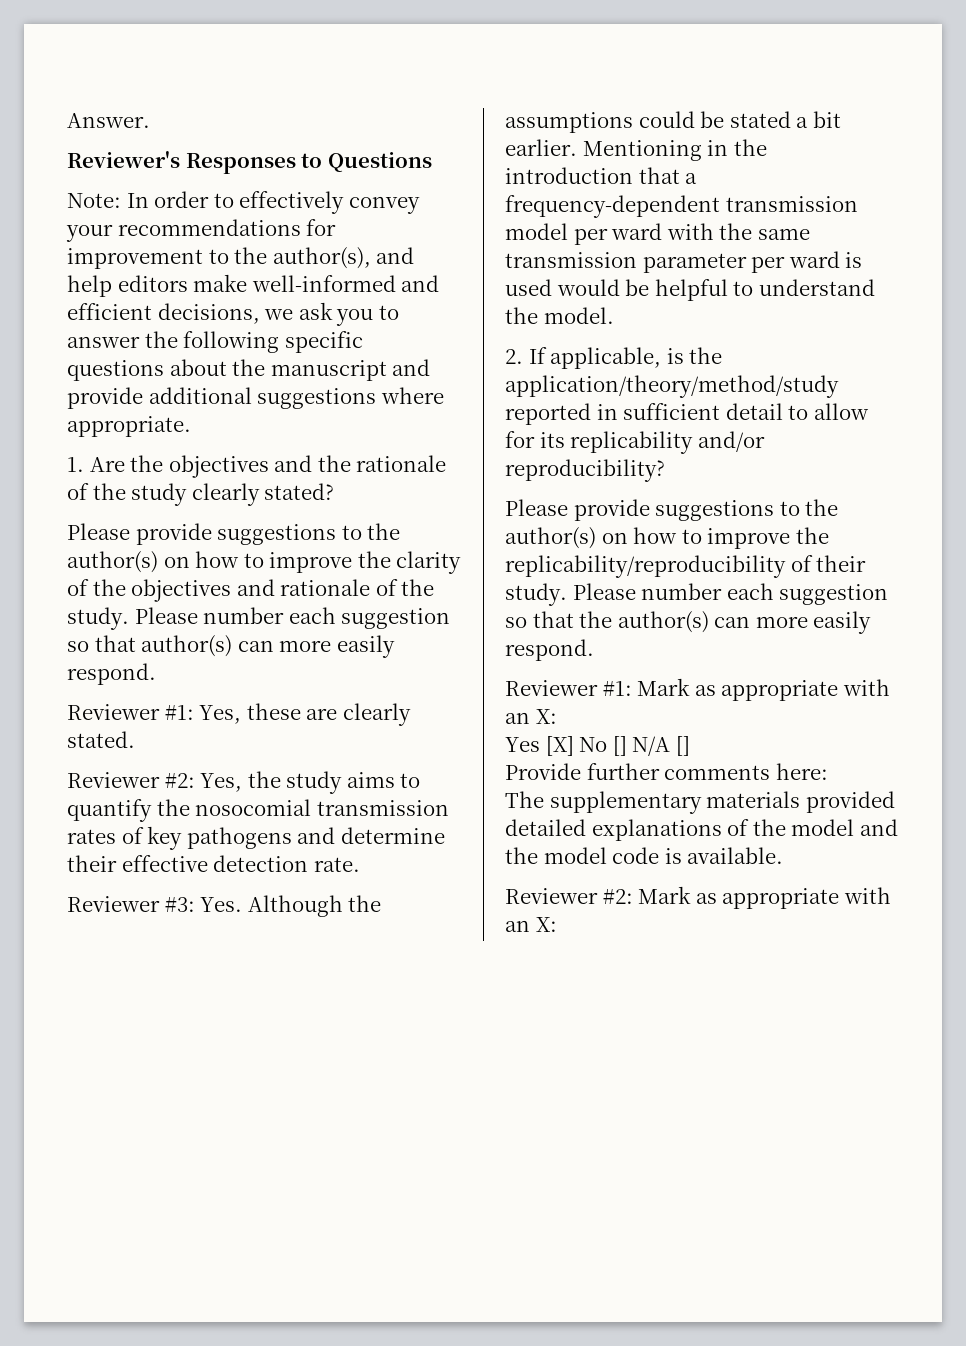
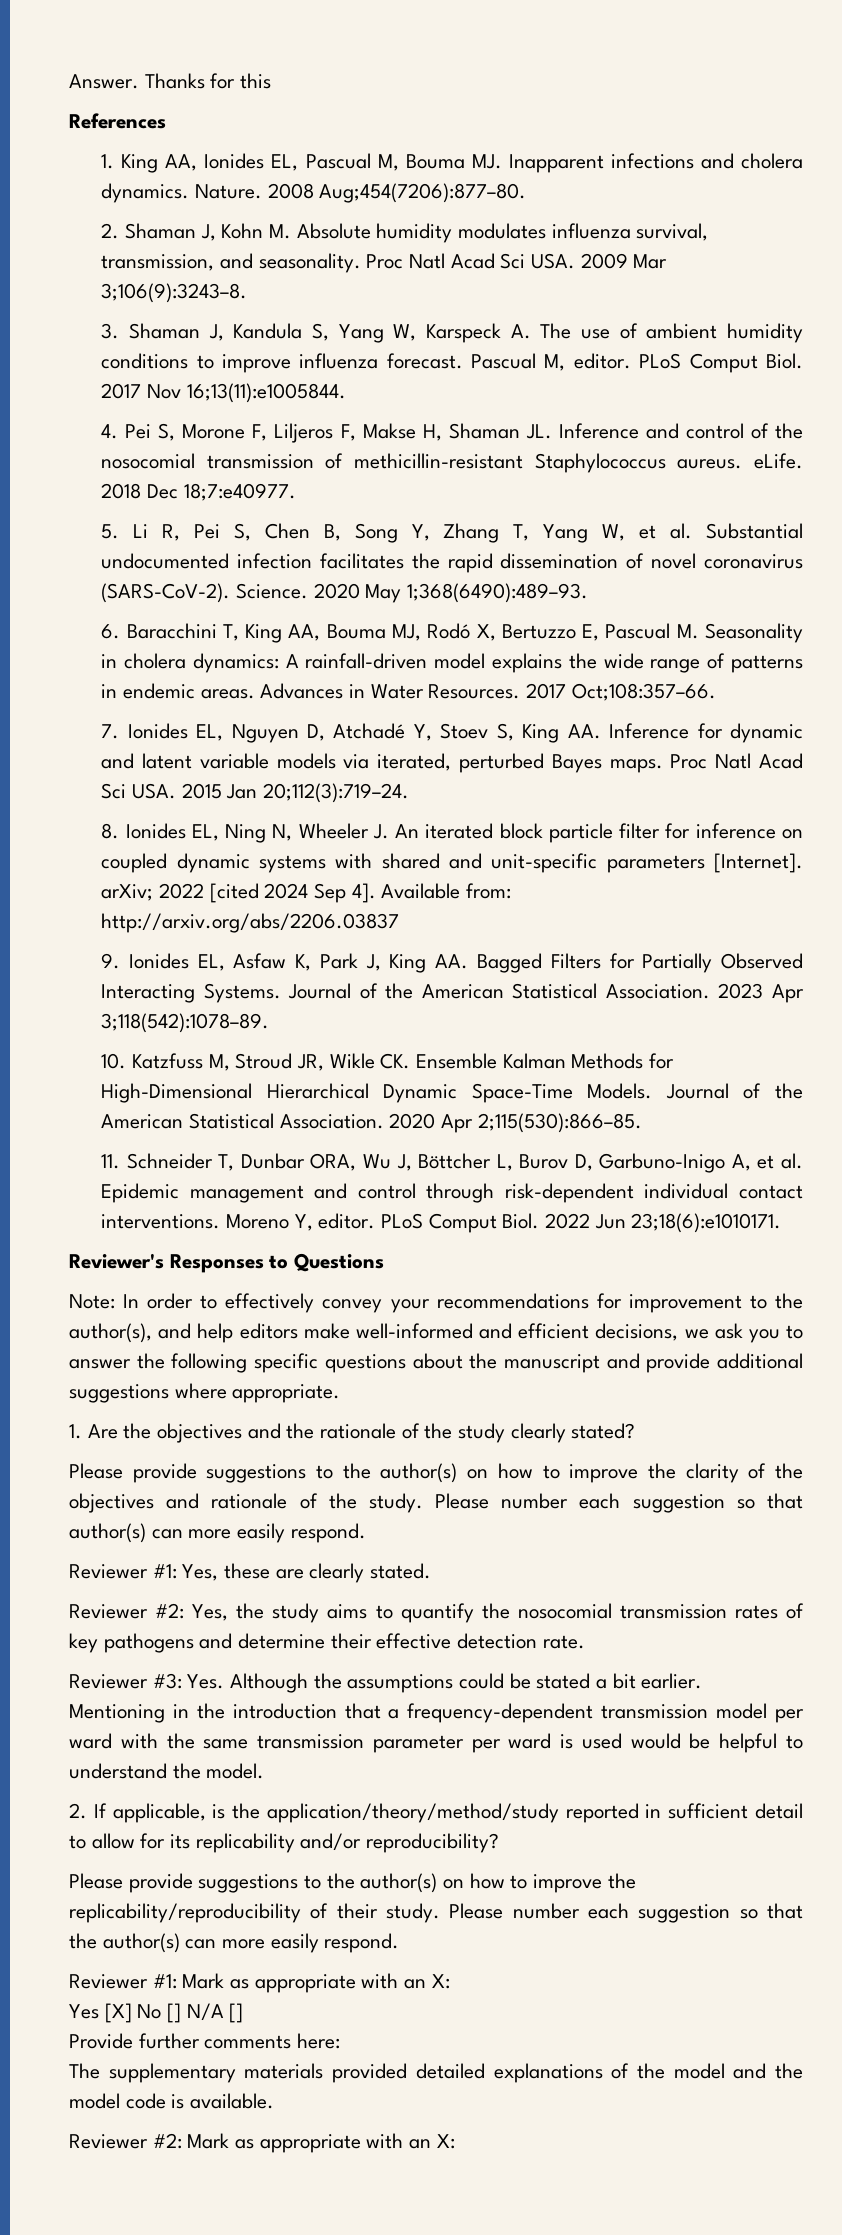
(150, 120) none -> [144,73,272,89] [69,113,166,129] [101,153,803,173] [101,183,527,203] [101,223,709,243] [101,253,668,273] [101,283,248,303] [101,323,804,343] [101,353,804,373] [101,383,346,403] [101,423,803,443] [101,453,804,473] [101,483,296,501] [101,523,803,543] [101,553,803,573] [101,583,588,603] [101,623,804,643] [101,653,803,673] [101,683,716,701] [101,723,803,743] [101,753,803,773] [101,783,409,803] [101,823,803,843] [101,853,803,873] [101,883,511,903] [101,913,400,933] [101,953,803,973] [101,983,805,1003] [101,1013,270,1033] [101,1053,674,1071] [101,1083,803,1103] [101,1113,642,1133] [101,1153,804,1173] [101,1183,803,1203] [101,1213,782,1233] Thanks for this // References // 1. King AA, Ionides EL, Pascual M, Bouma MJ. Inapparent infections and cholera dynamics. Nature. 2008 Aug;454(7206):877–80. // 2. Shaman J, Kohn M. Absolute humidity modulates influenza survival, transmission, and seasonality. Proc Natl Acad Sci USA. 2009 Mar 3;106(9):3243–8. // 3. Shaman J, Kandula S, Yang W, Karspeck A. The use of ambient humidity conditions to improve influenza forecast. Pascual M, editor. PLoS Comput Biol. 2017 Nov 16;13(11):e1005844. // 4. Pei S, Morone F, Liljeros F, Makse H, Shaman JL. Inference and control of the nosocomial transmission of methicillin-resistant Staphylococcus aureus. eLife. 2018 Dec 18;7:e40977. // 5. Li R, Pei S, Chen B, Song Y, Zhang T, Yang W, et al. Substantial undocumented infection facilitates the rapid dissemination of novel coronavirus (SARS-CoV-2). Science. 2020 May 1;368(6490):489–93. // 6. Baracchini T, King AA, Bouma MJ, Rodó X, Bertuzzo E, Pascual M. Seasonality in cholera dynamics: A rainfall-driven model explains the wide range of patterns in endemic areas. Advances in Water Resources. 2017 Oct;108:357–66. // 7. Ionides EL, Nguyen D, Atchadé Y, Stoev S, King AA. Inference for dynamic and latent variable models via iterated, perturbed Bayes maps. Proc Natl Acad Sci USA. 2015 Jan 20;112(3):719–24. // 8. Ionides EL, Ning N, Wheeler J. An iterated block particle filter for inference on coupled dynamic systems with shared and unit-specific parameters [Internet]. arXiv; 2022 [cited 2024 Sep 4]. Available from: http://arxiv.org/abs/2206.03837 // 9. Ionides EL, Asfaw K, Park J, King AA. Bagged Filters for Partially Observed Interacting Systems. Journal of the American Statistical Association. 2023 Apr 3;118(542):1078–89. // 10. Katzfuss M, Stroud JR, Wikle CK. Ensemble Kalman Methods for High-Dimensional Hierarchical Dynamic Space-Time Models. Journal of the American Statistical Association. 2020 Apr 2;115(530):866–85. // 11. Schneider T, Dunbar ORA, Wu J, Böttcher L, Burov D, Garbuno-Inigo A, et al. Epidemic management and control through risk-dependent individual contact interventions. Moreno Y, editor. PLoS Comput Biol. 2022 Jun 23;18(6):e1010171.

